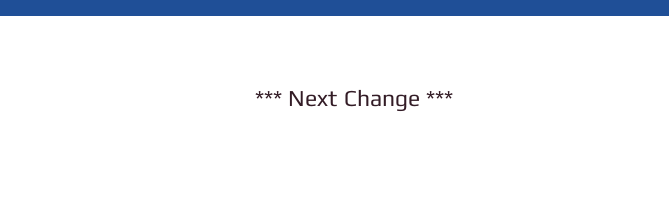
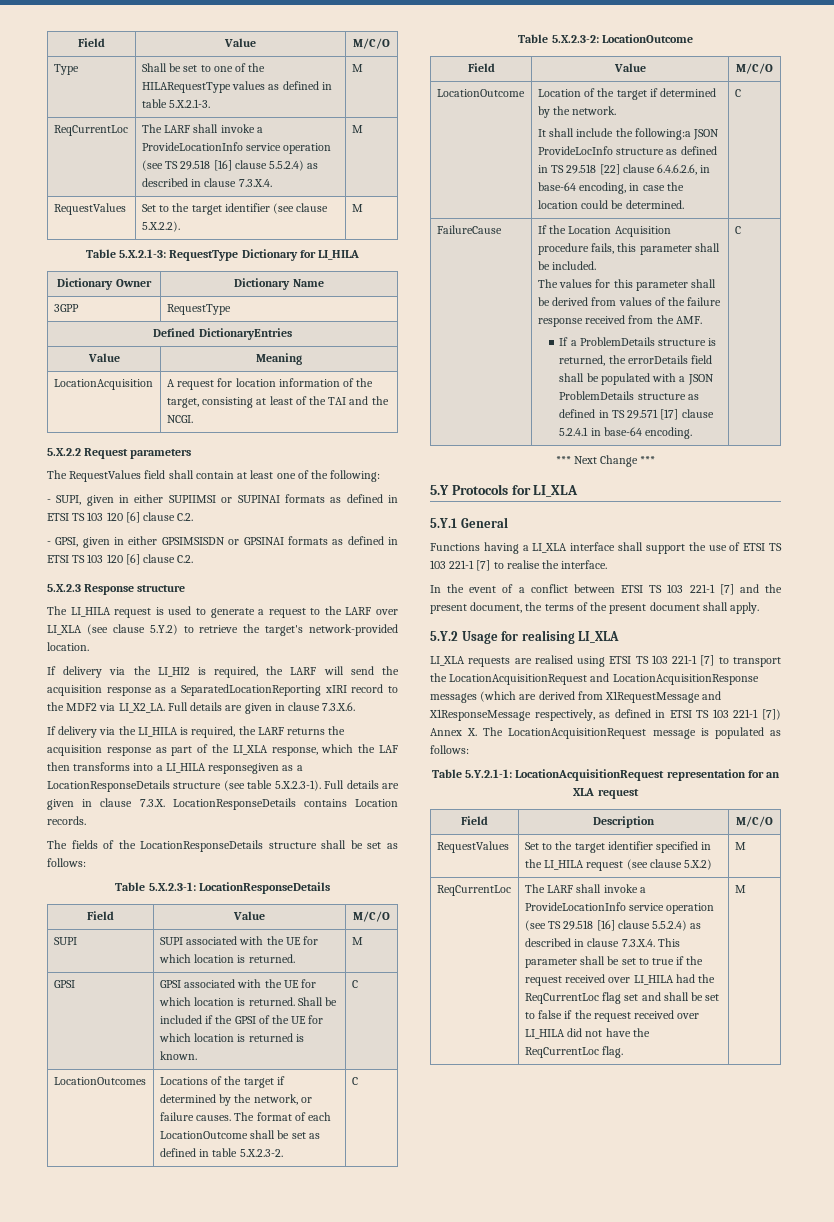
[255,89,453,112] *** Next Change *** -> [78,38,105,47] [224,38,256,47] [353,38,390,49] [53,64,79,75] [141,63,266,72] [141,81,332,93] [141,99,211,108] [351,64,363,72] [53,125,128,136] [141,124,263,133] [141,142,332,154] [141,160,319,171] [141,178,272,187] [351,125,363,133] [53,203,126,215] [141,203,329,215] [141,221,180,232] [351,204,363,212] [85,249,360,261] [57,278,152,290] [234,278,324,290] [53,304,79,312] [166,304,231,315] [153,328,292,340] [87,353,120,362] [256,353,302,365] [53,379,153,390] [166,378,374,390] [166,396,389,408] [166,415,193,423] [47,448,192,459] [47,470,381,482] [47,494,399,506] [47,512,194,523] [47,536,399,548] [47,554,194,565] [47,584,186,595] [47,606,398,618] [47,624,398,636] [47,642,89,651] [47,666,399,678] [47,684,398,696] [47,702,356,714] [47,726,346,738] [47,744,399,756] [47,762,303,774] [47,780,399,792] [47,798,399,810] [47,816,86,825] [47,840,398,852] [47,858,86,867] [115,882,330,894] [87,911,114,920] [233,911,265,920] [353,911,390,922] [53,937,77,945] [159,936,318,945] [158,954,295,963] [351,937,363,945] [53,980,75,988] [159,979,316,988] [158,997,337,1006] [159,1015,324,1024] [158,1033,304,1042] [159,1051,197,1060] [351,980,358,988] [53,1077,146,1085] [159,1076,285,1088] [159,1094,312,1106] [159,1112,331,1121] [159,1130,320,1139] [159,1148,283,1157] [351,1077,358,1085] [518,34,693,43] [467,63,495,72] [613,63,646,72] [736,63,773,74] [436,89,525,97] [537,88,716,100] [537,106,617,118] [537,128,719,140] [537,146,717,155] [537,164,711,175] [537,182,684,194] [537,200,684,209] [734,89,741,97] [436,225,502,234] [537,225,671,237] [537,243,720,255] [537,261,597,270] [537,279,716,291] [537,297,722,306] [537,315,702,327] [559,337,717,346] [559,355,713,366] [559,373,714,385] [559,391,699,400] [559,409,714,420] [559,427,693,439] [734,226,741,234] [555,455,656,467] [430,484,579,497] [430,517,508,528] [430,542,782,554] [430,560,608,571] [430,584,782,595] [430,602,760,614] [430,630,620,644] [430,655,781,667] [430,673,759,685] [430,691,722,703] [429,709,781,721] [430,727,781,739] [430,745,469,754] [431,769,781,781] [573,788,639,799] [461,816,488,825] [593,816,655,828] [736,816,773,827] [436,841,509,853] [524,841,712,853] [524,859,712,871] [734,842,746,850] [436,885,511,896] [524,884,646,893] [524,902,715,914] [524,920,702,931] [524,938,680,947] [524,956,704,968] [524,974,715,986] [524,992,720,1004] [524,1010,700,1022] [524,1028,650,1039] [524,1046,624,1058] [734,885,746,893] Field | Value | M/C/O // Type | Shall be set to one of the HILARequestType values as defined in table 5.X.2.1-3. | M // ReqCurrentLoc | The LARF shall invoke a ProvideLocationInfo service operation (see TS 29.518 [16] clause 5.5.2.4) as described in clause 7.3.X.4. | M // RequestValues | Set to the target identifier (see clause 5.X.2.2). | M // Table 5.X.2.1-3: RequestType Dictionary for LI_HILA // Dictionary Owner | Dictionary Name // 3GPP | RequestType // Defined DictionaryEntries // Value | Meaning // LocationAcquisition | A request for location information of the target, consisting at least of the TAI and the NCGI. // 5.X.2.2 Request parameters // The RequestValues field shall contain at least one of the following: // - SUPI, given in either SUPIIMSI or SUPINAI formats as defined in ETSI TS 103 120 [6] clause C.2. // - GPSI, given in either GPSIMSISDN or GPSINAI formats as defined in ETSI TS 103 120 [6] clause C.2. // 5.X.2.3 Response structure // The LI_HILA request is used to generate a request to the LARF over LI_XLA (see clause 5.Y.2) to retrieve the target's network-provided location. // If delivery via the LI_HI2 is required, the LARF will send the acquisition response as a SeparatedLocationReporting xIRI record to the MDF2 via LI_X2_LA. Full details are given in clause 7.3.X.6. // If delivery via the LI_HILA is required, the LARF returns the acquisition response as part of the LI_XLA response, which the LAF then transforms into a LI_HILA responsegiven as a LocationResponseDetails structure (see table 5.X.2.3-1). Full details are given in clause 7.3.X. LocationResponseDetails contains Location records. // The fields of the LocationResponseDetails structure shall be set as follows: // Table 5.X.2.3-1: LocationResponseDetails // Field | Value | M/C/O // SUPI | SUPI associated with the UE for which location is returned. | M // GPSI | GPSI associated with the UE for which location is returned. Shall be included if the GPSI of the UE for which location is returned is known. | C // LocationOutcomes | Locations of the target if determined by the network, or failure causes. The format of each LocationOutcome shall be set as defined in table 5.X.2.3-2. | C // Table 5.X.2.3-2: LocationOutcome // Field | Value | M/C/O // LocationOutcome | Location of the target if determined by the network. // It shall include the following:a JSON ProvideLocInfo structure as defined in TS 29.518 [22] clause 6.4.6.2.6, in base-64 encoding, in case the location could be determined. | C // FailureCause | If the Location Acquisition procedure fails, this parameter shall be included. // The values for this parameter shall be derived from values of the failure response received from the AMF. // If a ProblemDetails structure is returned, the errorDetails field shall be populated with a JSON ProblemDetails structure as defined in TS 29.571 [17] clause 5.2.4.1 in base-64 encoding. | C // *** Next Change *** // 5.Y Protocols for LI_XLA // 5.Y.1 General // Functions having a LI_XLA interface shall support the use of ETSI TS 103 221-1 [7] to realise the interface. // In the event of a conflict between ETSI TS 103 221-1 [7] and the present document, the terms of the present document shall apply. // 5.Y.2 Usage for realising LI_XLA // LI_XLA requests are realised using ETSI TS 103 221-1 [7] to transport the LocationAcquisitionRequest and LocationAcquisitionResponse messages (which are derived from X1RequestMessage and X1ResponseMessage respectively, as defined in ETSI TS 103 221-1 [7]) Annex X. The LocationAcquisitionRequest message is populated as follows: // Table 5.Y.2.1-1: LocationAcquisitionRequest representation for an XLA request // Field | Description | M/C/O // RequestValues | Set to the target identifier specified in the LI_HILA request (see clause 5.X.2) | M // ReqCurrentLoc | The LARF shall invoke a ProvideLocationInfo service operation (see TS 29.518 [16] clause 5.5.2.4) as described in clause 7.3.X.4. This parameter shall be set to true if the request received over LI_HILA had the ReqCurrentLoc flag set and shall be set to false if the request received over LI_HILA did not have the ReqCurrentLoc flag. | M

